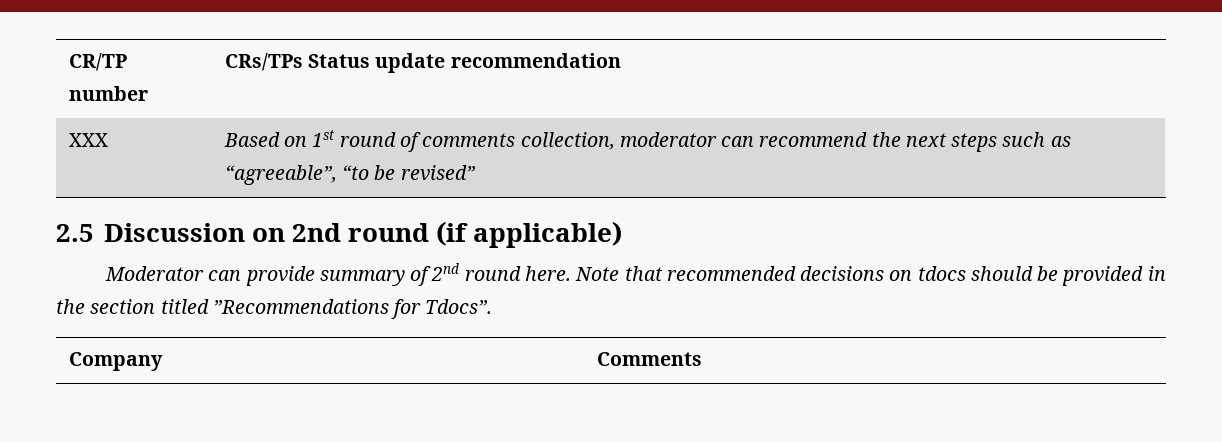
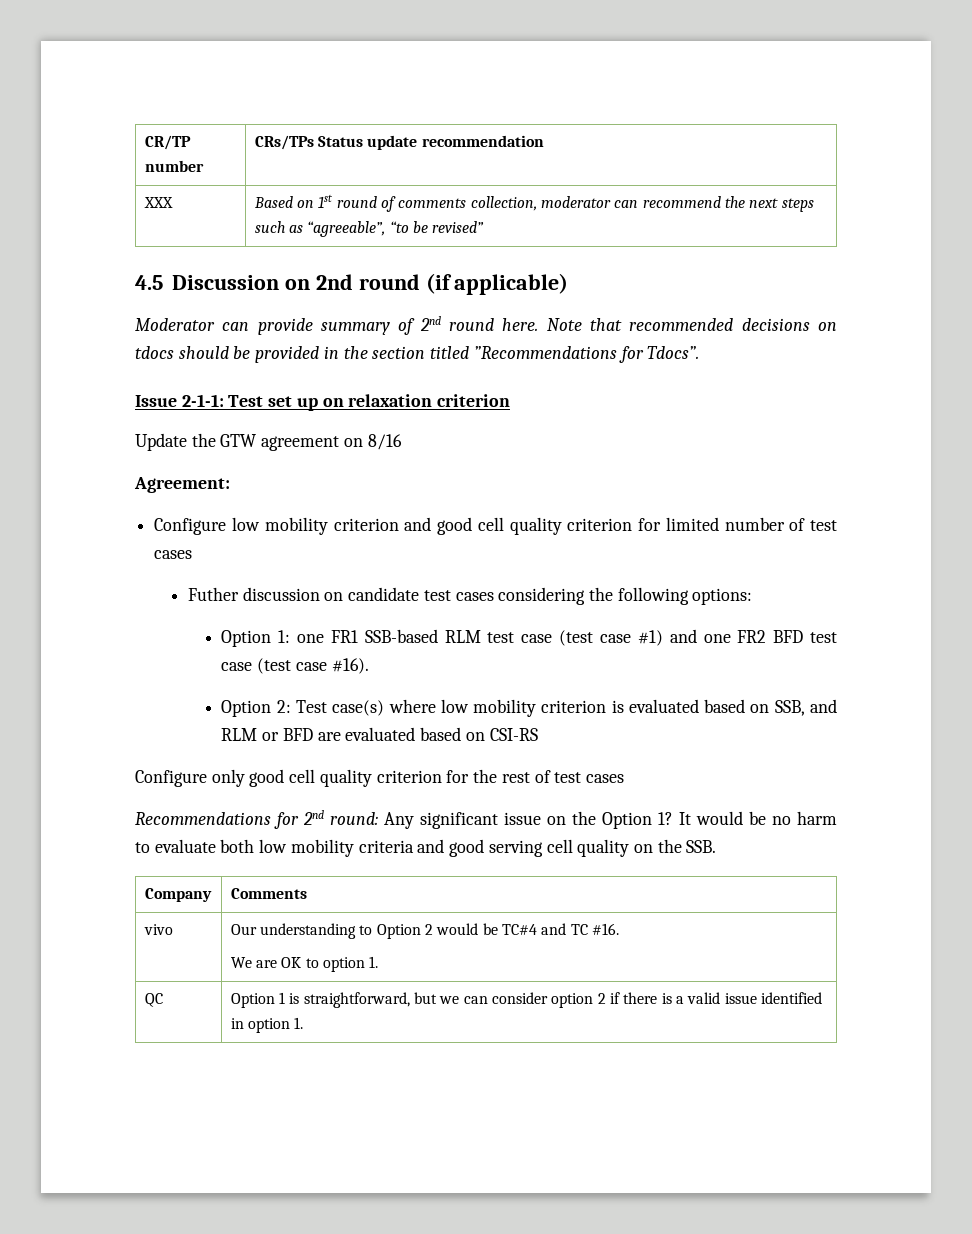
[56,224,94,242] 2.5 -> [135,275,163,290] 4.5
[68,352,163,371] [596,352,702,366] // Company | Comments -> [135,394,511,411] [135,433,402,451] [134,477,230,493] [154,517,837,535] [154,550,193,559] [187,587,753,605] [221,629,838,647] [221,658,369,674] [221,699,838,717] [221,727,538,741] [135,769,624,787] [135,810,837,829] [135,839,717,857] [144,888,212,902] [230,888,307,899] [143,924,173,935] [230,923,620,939] [230,956,379,972] [144,993,163,1007] [230,992,822,1008] [230,1017,304,1033] // Issue 2-1-1: Test set up on relaxation criterion // Update the GTW agreement on 8/16 // Agreement: // Configure low mobility criterion and good cell quality criterion for limited number of test cases // Futher discussion on candidate test cases considering the following options: // Option 1: one FR1 SSB-based RLM test case (test case #1) and one FR2 BFD test case (test case #16). // Option 2: Test case(s) where low mobility criterion is evaluated based on SSB, and RLM or BFD are evaluated based on CSI-RS // Configure only good cell quality criterion for the rest of test cases // Recommendations for 2nd round: Any significant issue on the Option 1? It would be no harm to evaluate both low mobility criteria and good serving cell quality on the SSB. // Company | Comments // vivo | Our understanding to Option 2 would be TC#4 and TC #16. // We are OK to option 1. // QC | Option 1 is straightforward, but we can consider option 2 if there is a valid issue identified in option 1.

